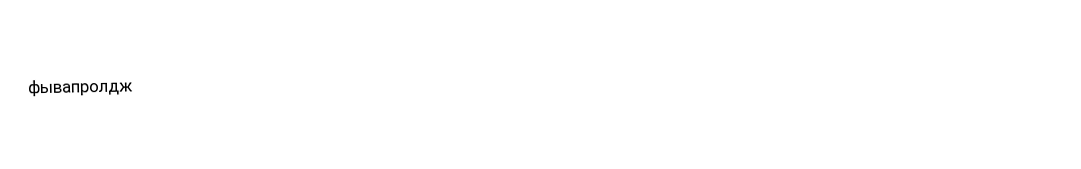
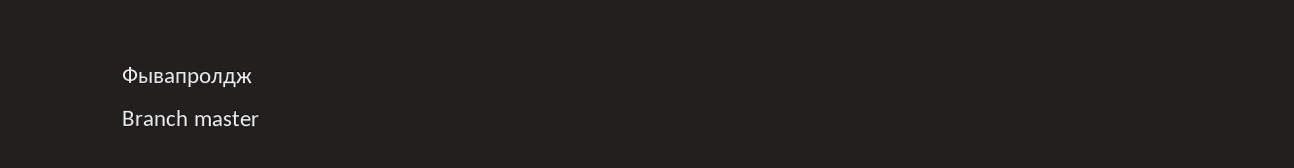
[27,78,134,97] фывапролдж -> [121,66,253,88] [121,109,260,127] Фывапролдж // Branch master

